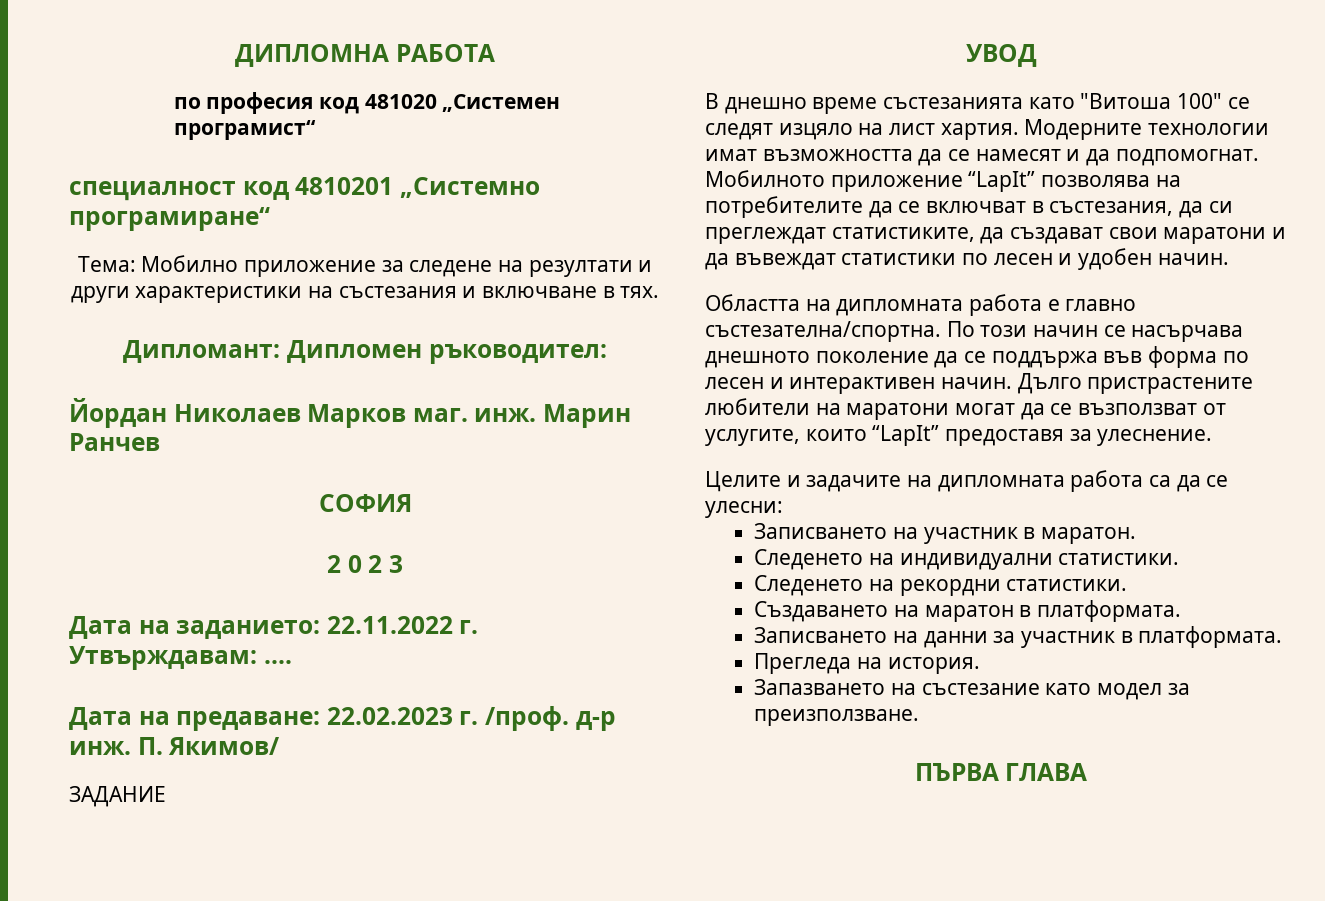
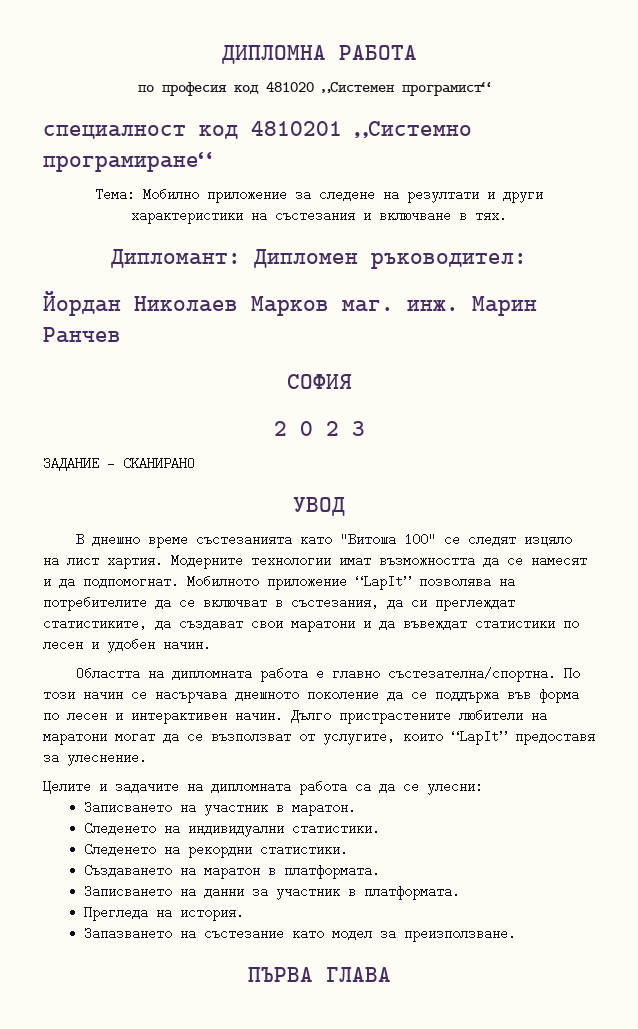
[69,616,479,639] [69,646,292,670] [69,706,616,731] [69,737,280,755] // Дата на заданието: 22.11.2022 г. Утвърждавам: .... // Дата на предаване: 22.02.2023 г. /проф. д-р инж. П. Якимов/ -> (365, 428) none
(166, 796) none -> [107,455,195,471] - СКАНИРАНО

